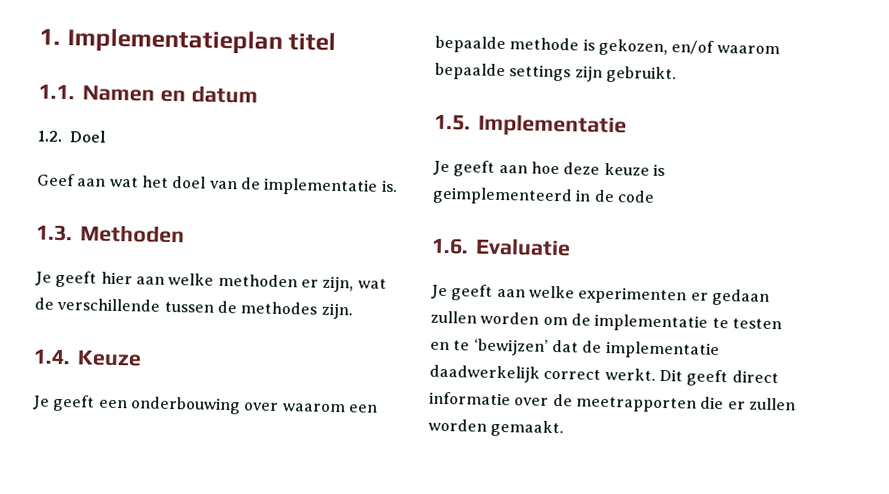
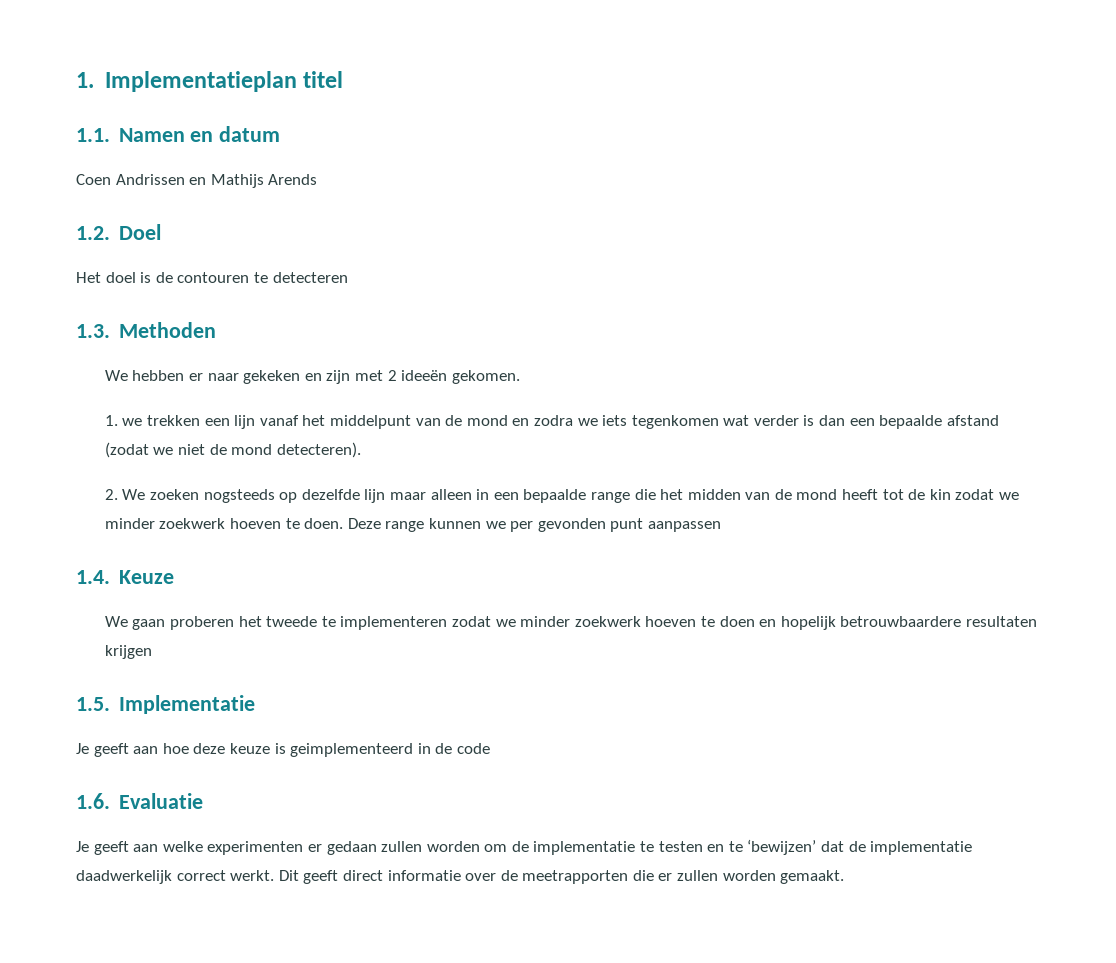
[37,130,107,143] [37,173,398,196] [36,224,185,244] [35,270,387,293] [34,297,353,320] [33,349,142,367] [32,394,378,415] [435,35,780,57] [435,62,677,84] 1.2. Doel // Geef aan wat het doel van de implementatie is. // 1.3. Methoden // Je geeft hier aan welke methoden er zijn, wat de verschillende tussen de methodes zijn. // 1.4. Keuze // Je geeft een onderbouwing over waarom een bepaalde methode is gekozen, en/of waarom bepaalde settings zijn gebruikt. -> [76,174,318,188] [76,224,161,240] [76,272,348,283] [76,322,216,338] [104,370,520,384] [104,415,999,429] [104,442,361,458] [104,489,1019,503] [104,518,721,532] [76,570,174,584] [104,616,1037,630] [104,645,152,659] Coen Andrissen en Mathijs Arends // 1.2. Doel // Het doel is de contouren te detecteren // 1.3. Methoden // We hebben er naar gekeken en zijn met 2 ideeën gekomen. // 1. we trekken een lijn vanaf het middelpunt van de mond en zodra we iets tegenkomen wat verder is dan een bepaalde afstand (zodat we niet de mond detecteren). // 2. We zoeken nogsteeds op dezelfde lijn maar alleen in een bepaalde range die het midden van de mond heeft tot de kin zodat we minder zoekwerk hoeven te doen. Deze range kunnen we per gevonden punt aanpassen // 1.4. Keuze // We gaan proberen het tweede te implementeren zodat we minder zoekwerk hoeven te doen en hopelijk betrouwbaardere resultaten krijgen

